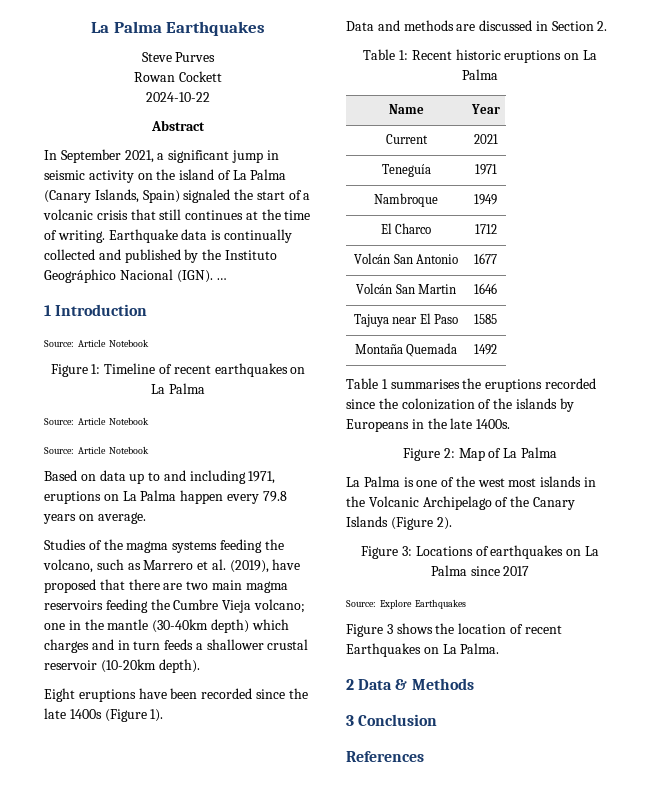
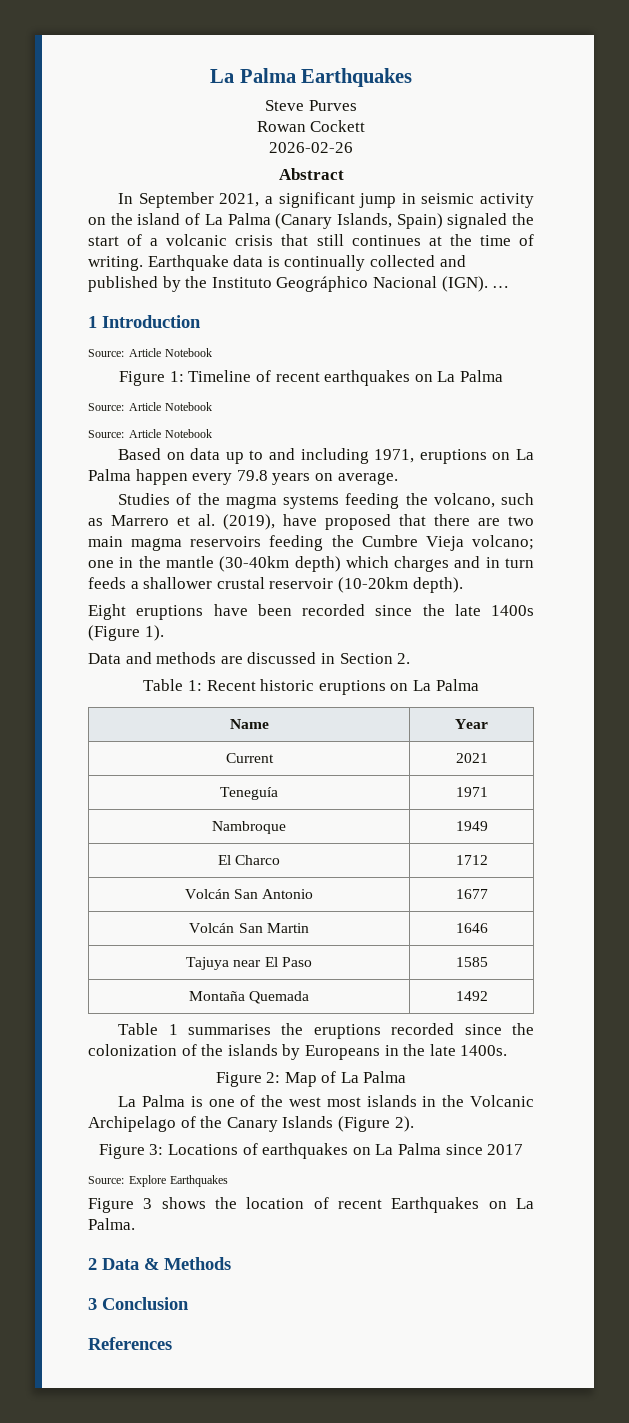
[146,92,210,102] 2024-10-22 -> [269,142,353,153] 2026-02-26

